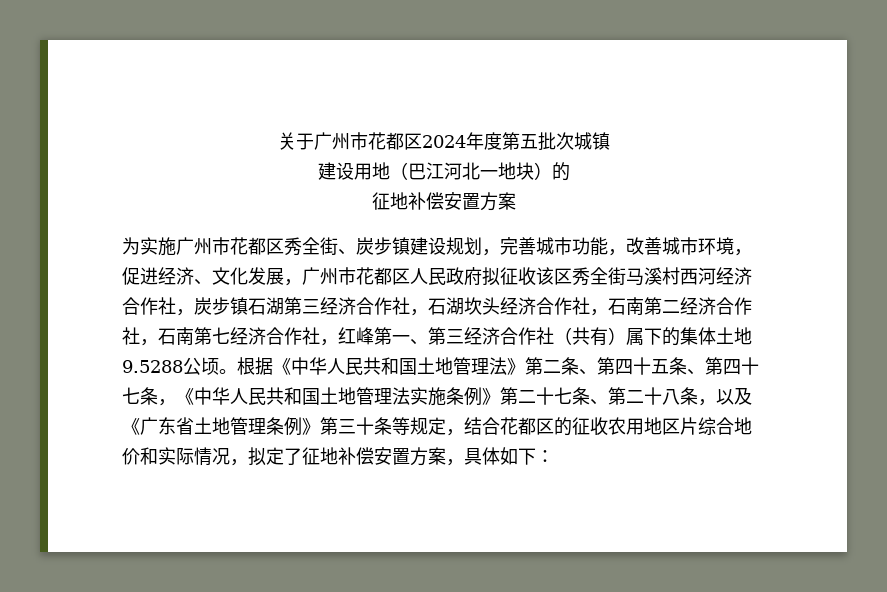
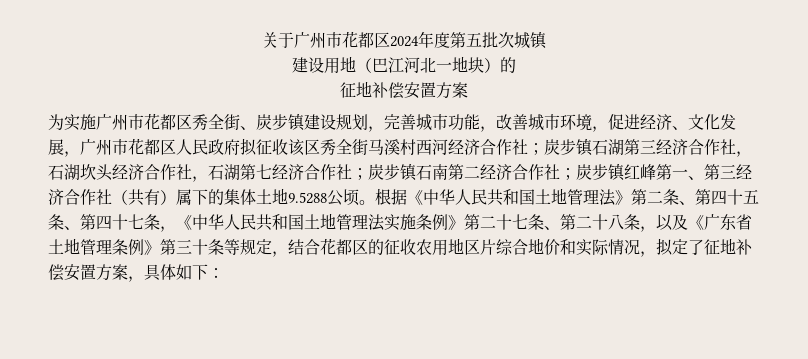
[176,309,194,316] ， -> [528,143,544,155] ；
[626,297,752,315] [122,327,338,346] 南第二经济合作社，石南第七经济合作社， -> [224,163,625,181] 湖第七经济合作社；炭步镇石南第二经济合作社；炭步镇

